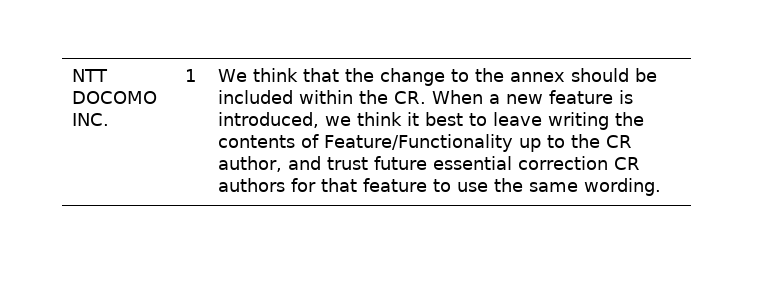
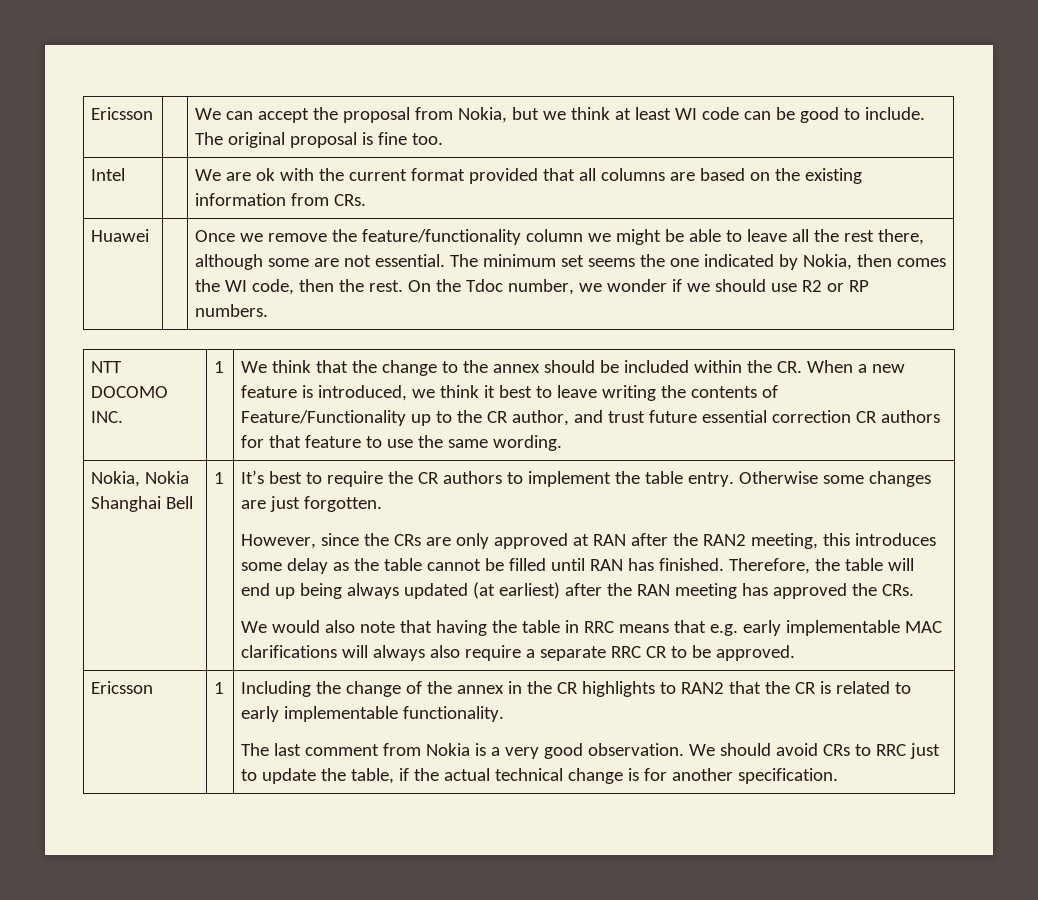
(72, 75) none -> [91,107,154,120] [195,107,925,123] [195,132,443,148] [91,168,126,181] [195,168,862,184] [195,193,366,206] [91,229,150,242] [195,229,924,245] [195,254,946,270] [195,279,869,295] [195,304,269,317] Ericsson | | We can accept the proposal from Nokia, but we think at least WI code can be good to include. The original proposal is fine too. // Intel | | We are ok with the current format provided that all columns are based on the existing information from CRs. // Huawei | | Once we remove the feature/functionality column we might be able to leave all the rest there, although some are not essential. The minimum set seems the one indicated by Nokia, then comes the WI code, then the rest. On the Tdoc number, we wonder if we should use R2 or RP numbers. //
(662, 187) none -> [91,471,190,487] [91,496,194,512] [214,472,225,484] [241,470,931,487] [241,496,382,512] [241,533,936,549] [241,558,914,574] [241,582,914,599] [241,620,942,636] [241,645,795,661] [91,681,154,694] [214,682,225,694] [241,681,911,697] [241,706,504,722] [241,743,940,759] [241,768,838,784] // Nokia, Nokia Shanghai Bell | 1 | It’s best to require the CR authors to implement the table entry. Otherwise some changes are just forgotten. // However, since the CRs are only approved at RAN after the RAN2 meeting, this introduces some delay as the table cannot be filled until RAN has finished. Therefore, the table will end up being always updated (at earliest) after the RAN meeting has approved the CRs. // We would also note that having the table in RRC means that e.g. early implementable MAC clarifications will always also require a separate RRC CR to be approved. // Ericsson | 1 | Including the change of the annex in the CR highlights to RAN2 that the CR is related to early implementable functionality. // The last comment from Nokia is a very good observation. We should avoid CRs to RRC just to update the table, if the actual technical change is for another specification.

